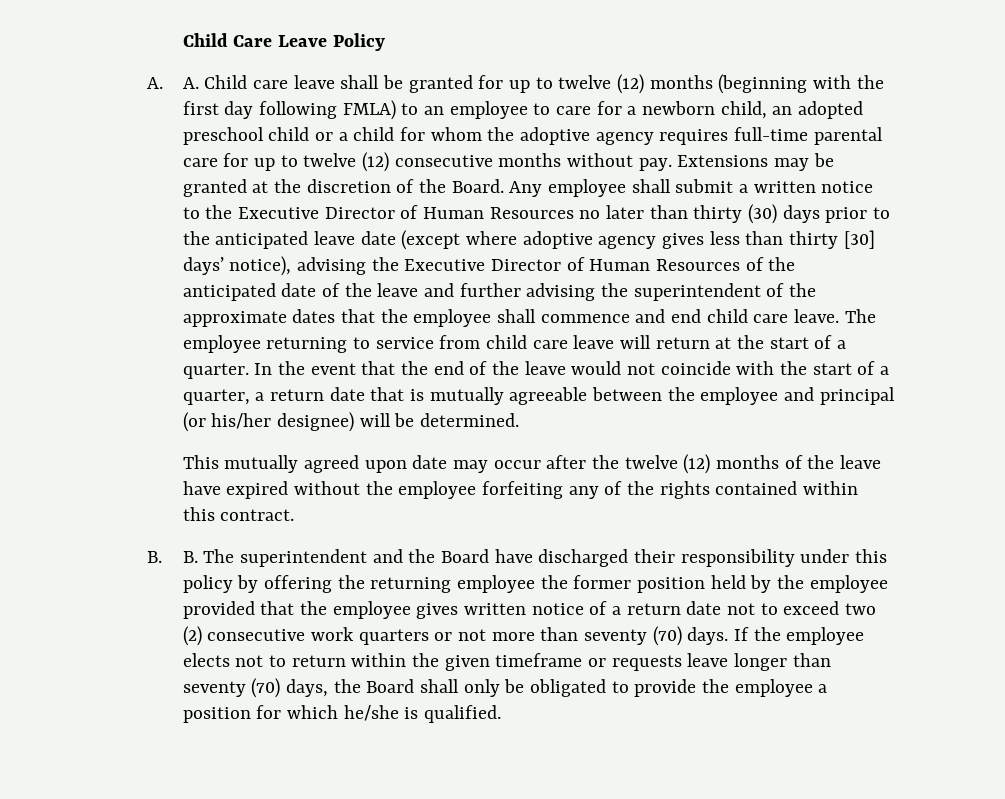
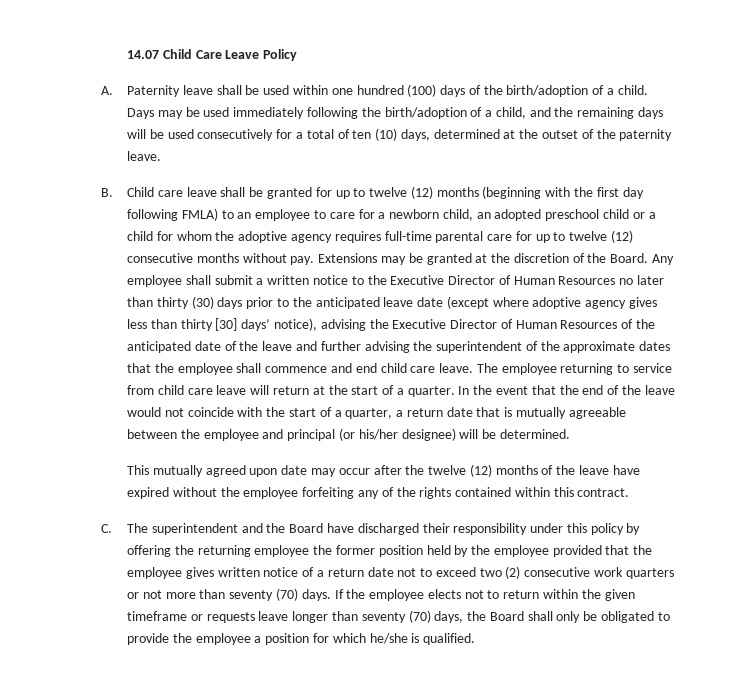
(182, 40) none -> [127,50,160,59] 14.07
[182,77,199,89] A. -> [127,84,648,97] [127,107,663,119] [127,128,673,141] [127,151,162,161] [101,188,114,197] Paternity leave shall be used within one hundred (100) days of the birth/adoption of a child. Days may be used immediately following the birth/adoption of a child, and the remaining days will be used consecutively for a total of ten (10) days, determined at the outset of the paternity leave. // B.
[146,551,198,563] B. B. -> [101,524,113,533] C.

